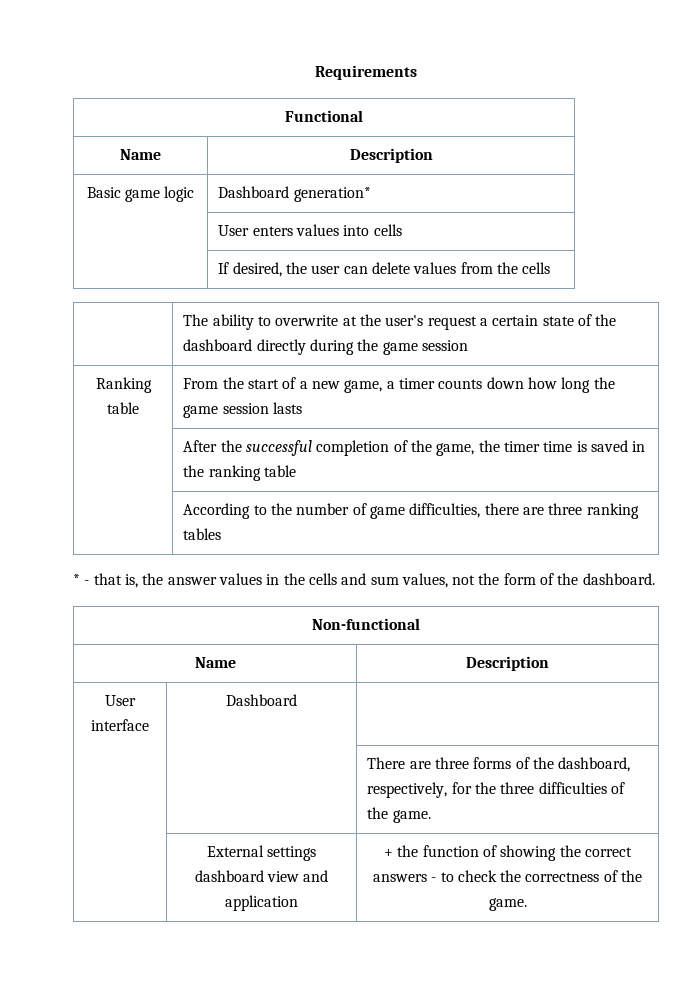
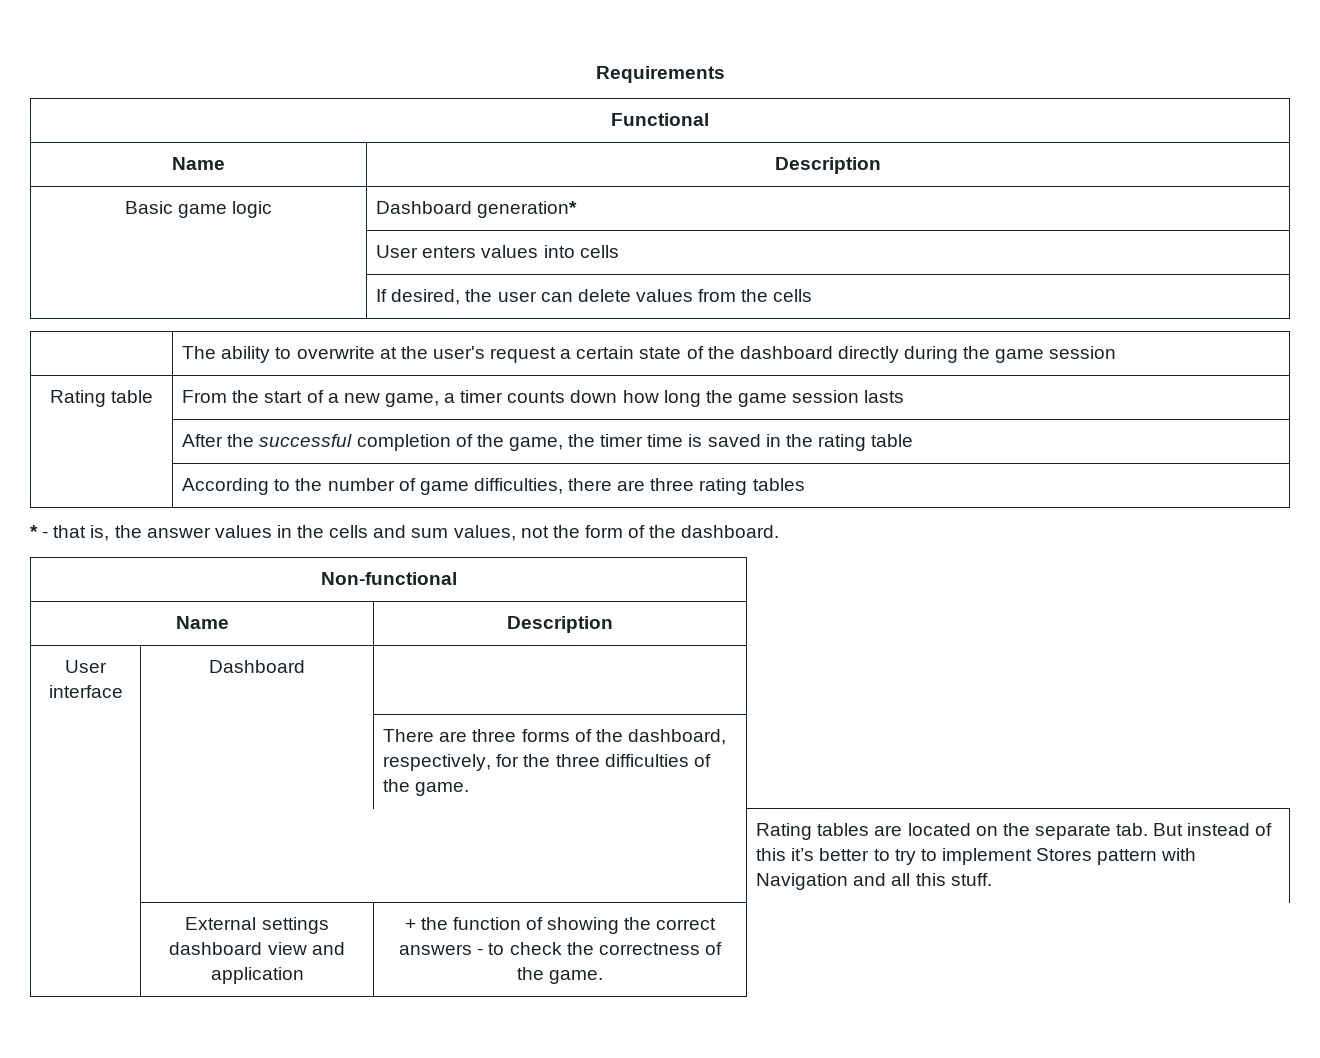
[95,377,152,393] Ranking -> [49,390,106,407] Rating
[208,465,261,481] ranking -> [817,434,866,451] rating
[586,503,639,519] ranking -> [699,478,748,495] rating
(431, 816) none -> [756,823,1273,840] [756,848,1197,865] [756,873,992,890] // | | Rating tables are located on the separate tab. But instead of this it’s better to try to implement Stores pattern with Navigation and all this stuff.

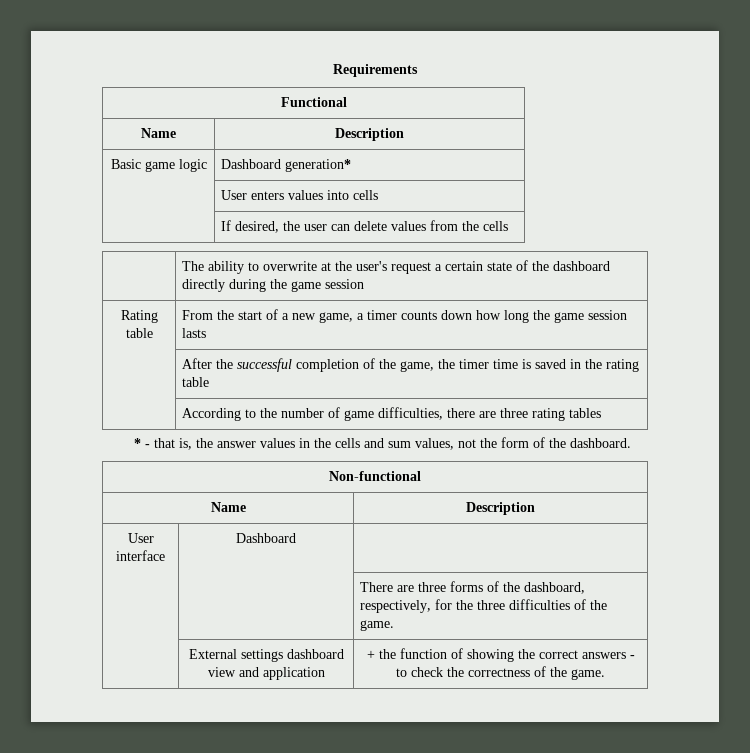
[756,823,1273,840] [756,848,1197,865] [756,873,992,890] // | | Rating tables are located on the separate tab. But instead of this it’s better to try to implement Stores pattern with Navigation and all this stuff. -> (394, 625) none

